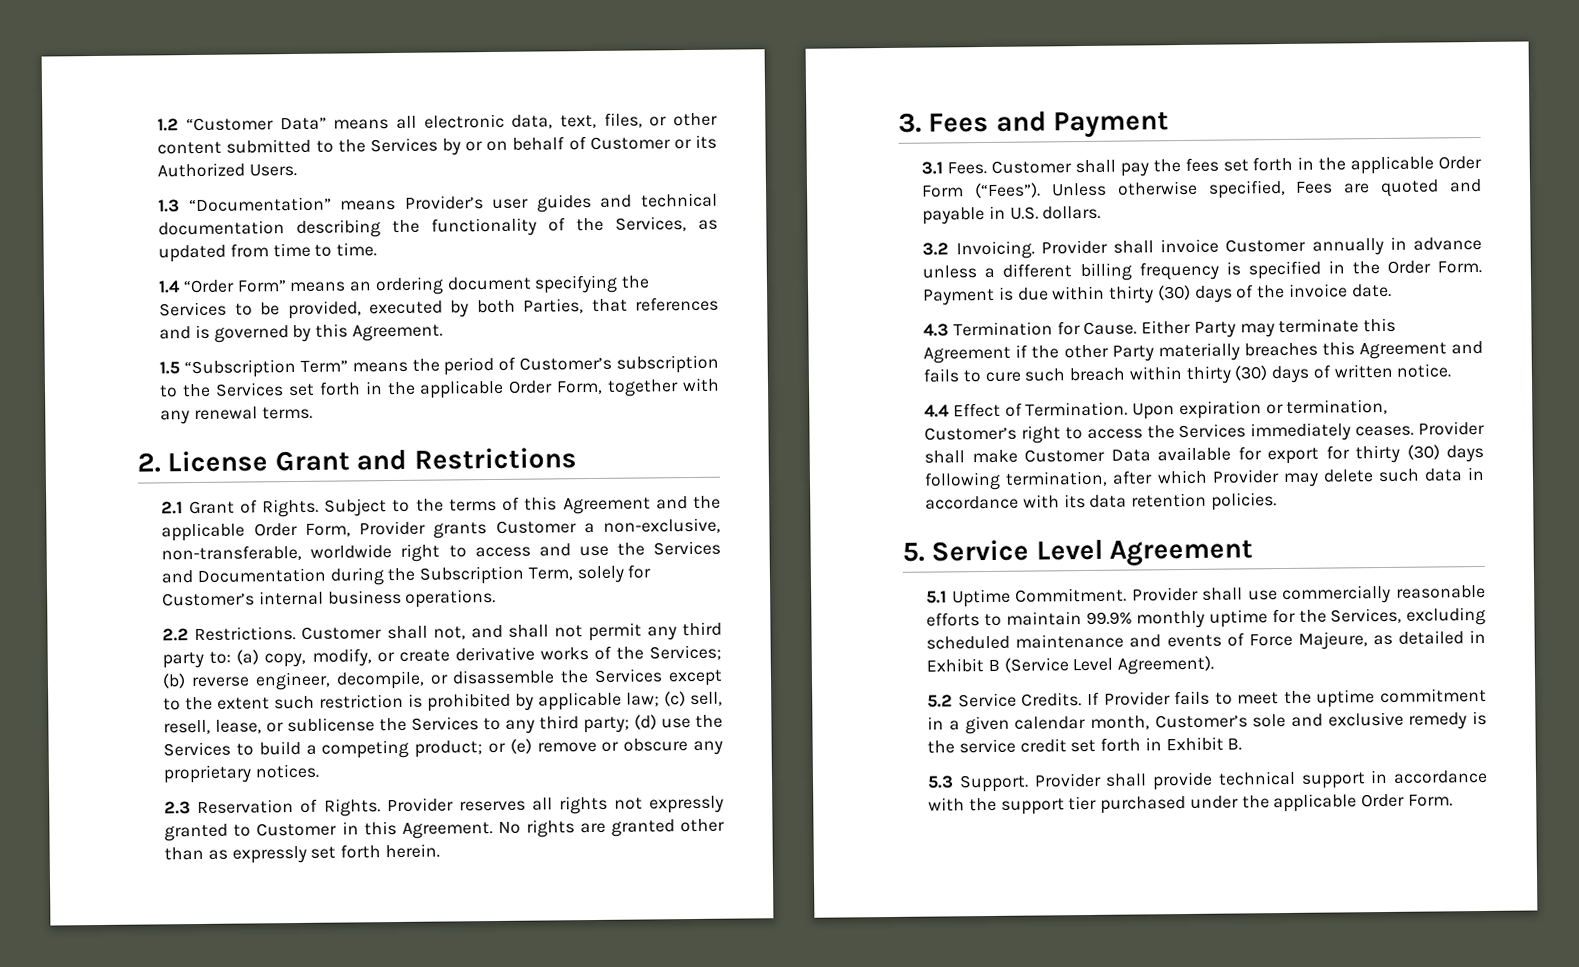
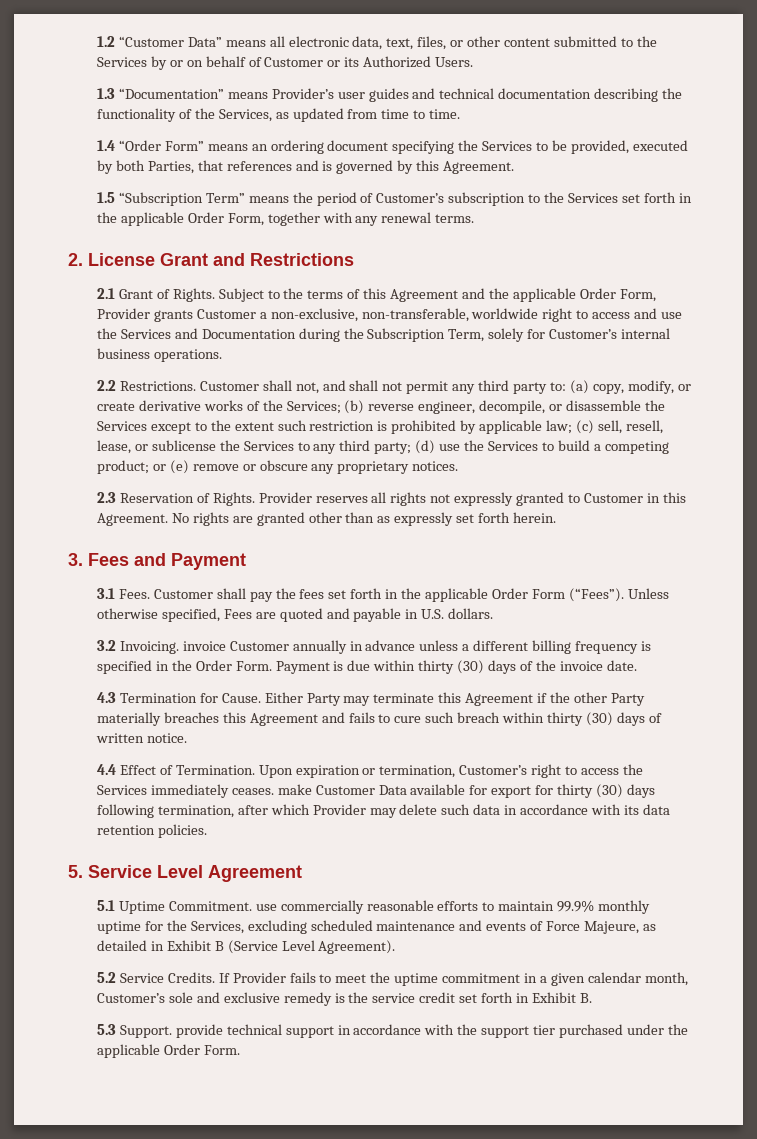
[1040,239,1154,255] Provider shall -> (179, 647) none
[1418,420,1485,436] [924,450,966,464] Provider shall -> (274, 791) none
[1131,586,1244,602] Provider shall -> (252, 906) none
[1033,772,1148,788] Provider shall -> (172, 1031) none

